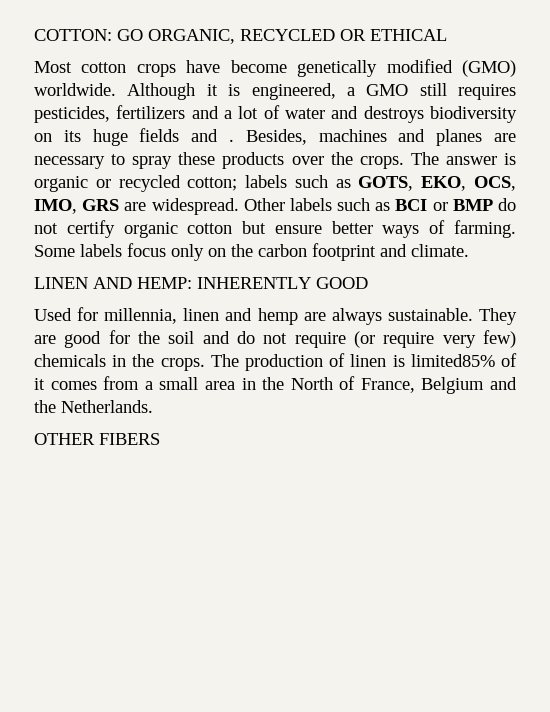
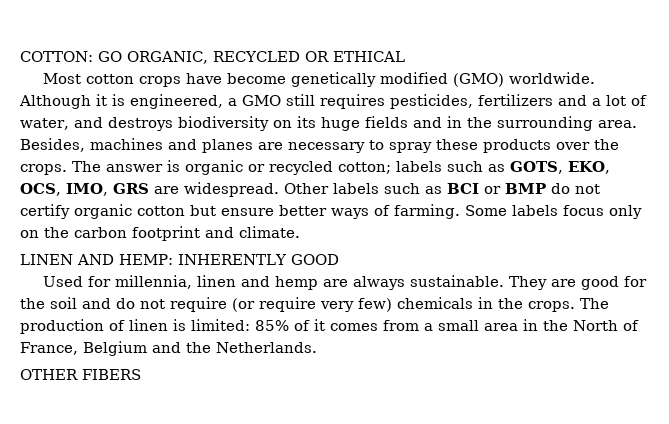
[285,108,325,119] water -> [20,118,69,130] water,
[229,139,234,142] . -> [446,116,637,131] in the surrounding area.
[410,354,495,367] limited85% -> [191,319,289,331] limited: 85%

